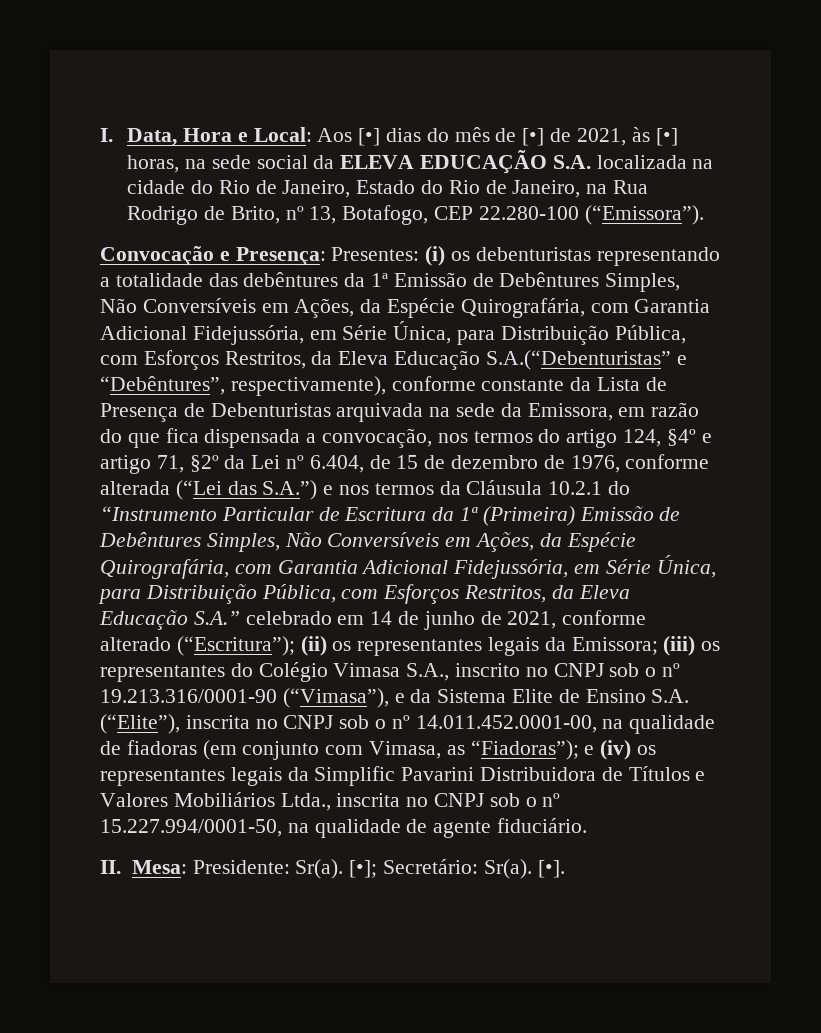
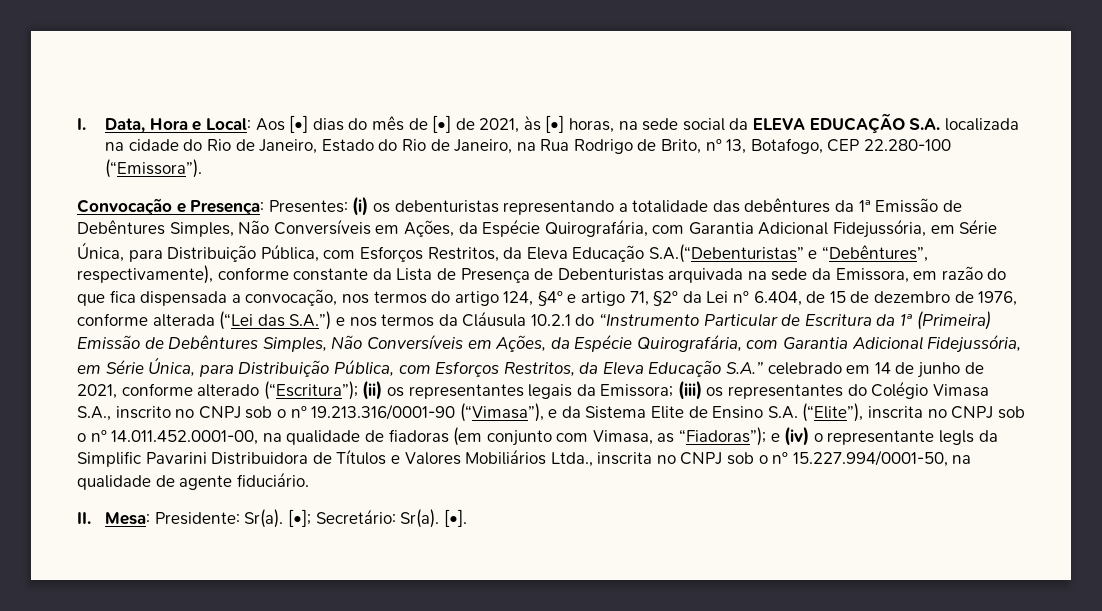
[637,745,657,755] [100,767,282,786] os representantes legais -> [813,430,975,445] o representante legls

